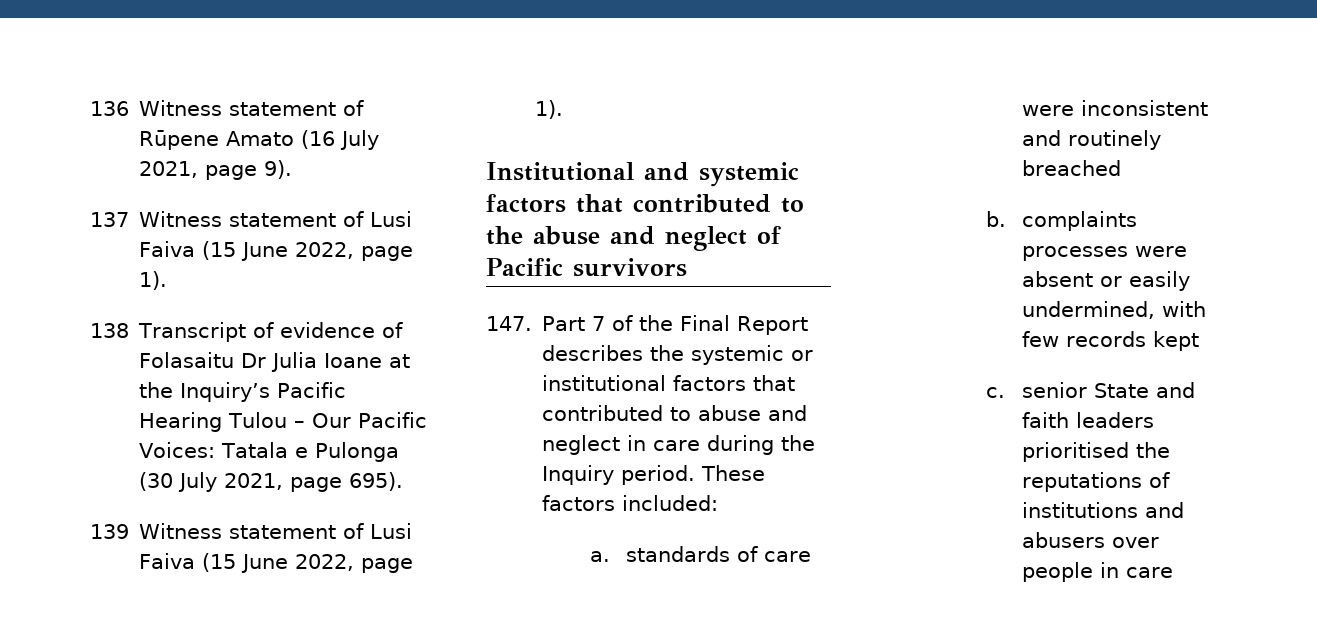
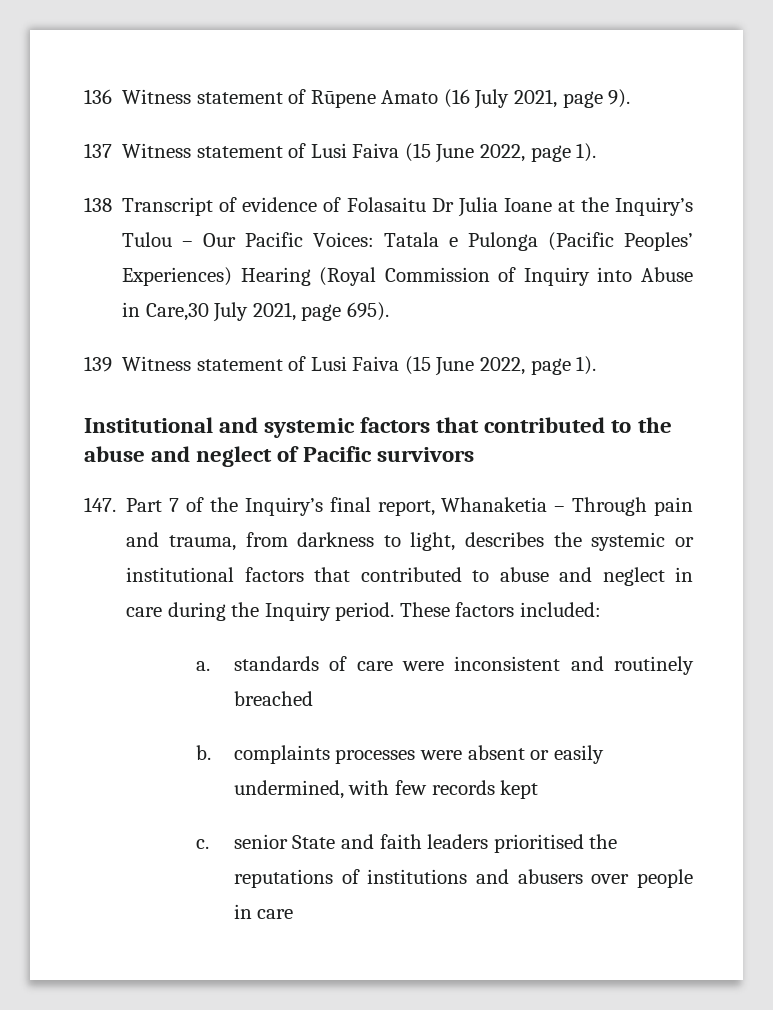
[277,382,347,398] [139,412,223,432] Pacific Hearing -> (693, 206) none
[139,472,174,491] (30 -> [548,232,693,251] [122,267,693,286] [122,302,209,321] (Pacific Peoples’ Experiences) Hearing (Royal Commission of Inquiry into Abuse in Care,30
[680,315,809,335] Final Report -> [244,497,693,516] [126,532,456,551] Inquiry’s final report, Whanaketia – Through pain and trauma, from darkness to light,

